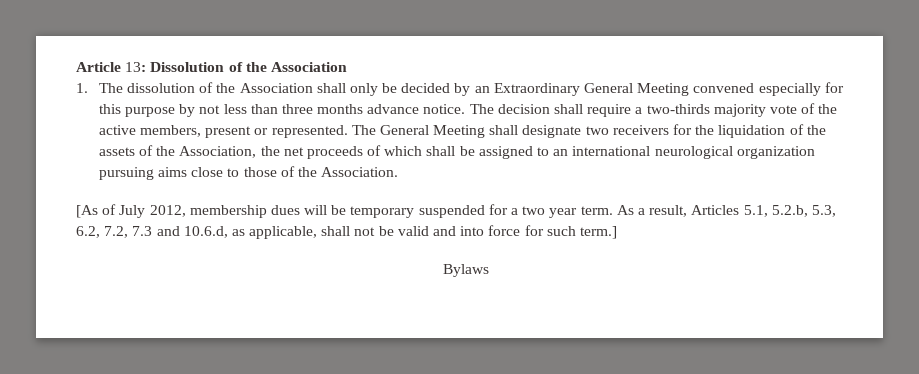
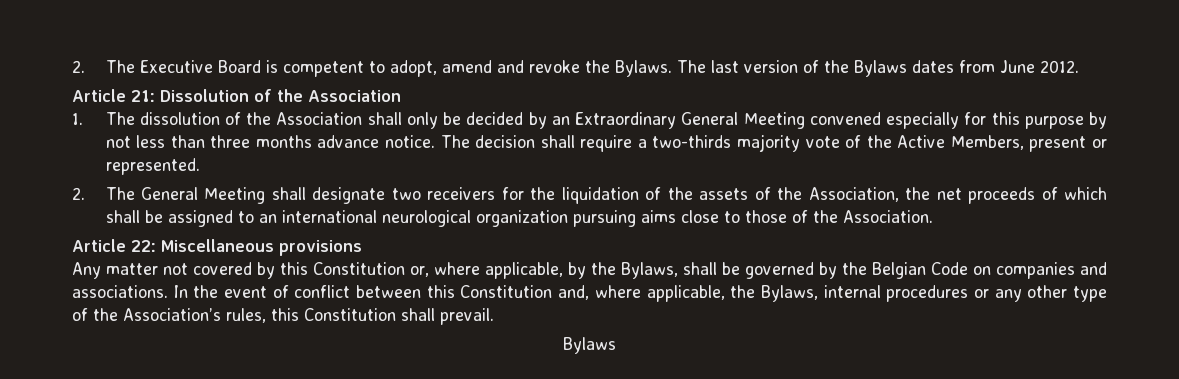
[76,62,147,72] Article 13: -> [72,60,1079,77] [72,89,155,102] 2. The Executive Board is competent to adopt, amend and revoke the Bylaws. The last version of the Bylaws dates from June 2012. // Article 21:
[98,125,201,137] active members, -> [897,135,1024,150] Active Members,
(348, 131) none -> [72,187,85,200] // 2.
[76,204,836,218] [76,225,617,239] [As of July 2012, membership dues will be temporary suspended for a two year term. As a result, Articles 5.1, 5.2.b, 5.3, 6.2, 7.2, 7.3 and 10.6.d, as applicable, shall not be valid and into force for such term.] -> [72,239,362,256] [72,262,1107,279] [72,285,1108,302] [72,308,494,325] Article 22: Miscellaneous provisions // Any matter not covered by this Constitution or, where applicable, by the Bylaws, shall be governed by the Belgian Code on companies and associations. In the event of conflict between this Constitution and, where applicable, the Bylaws, internal procedures or any other type of the Association’s rules, this Constitution shall prevail.

